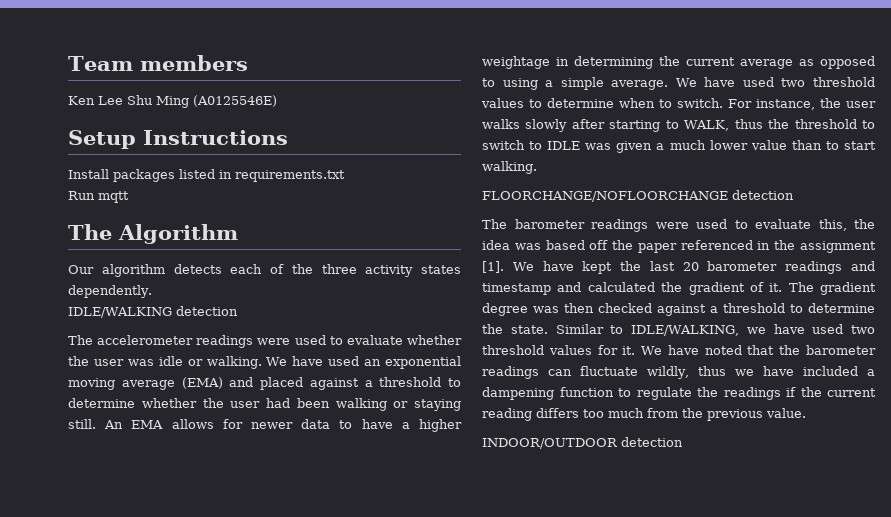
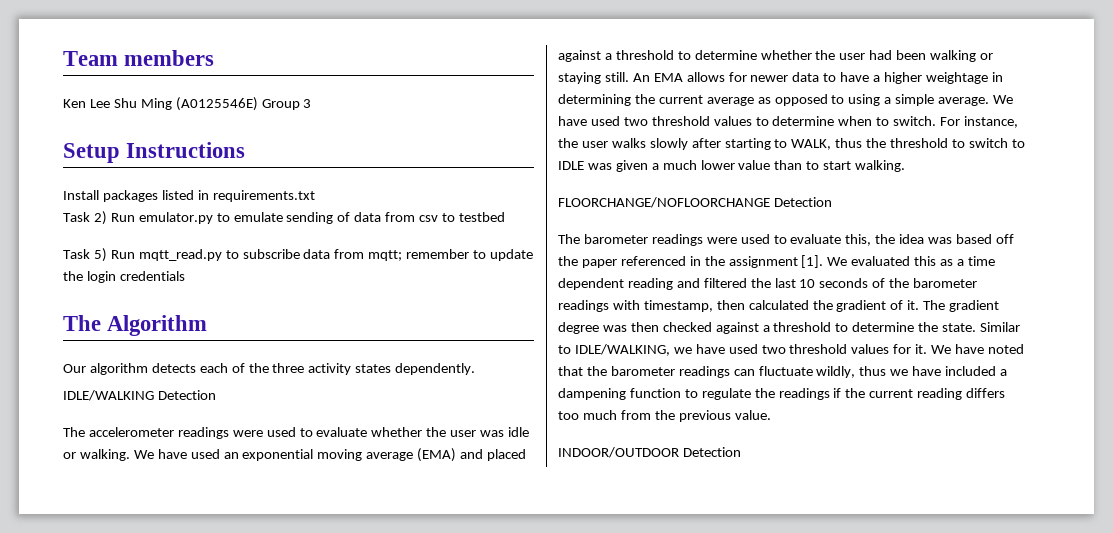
(277, 101) none -> [261,99,312,110] Group 3
[68,191,129,203] Run mqtt -> [63,211,505,225] [63,248,534,262] [63,271,185,283] Task 2) Run emulator.py to emulate sending of data from csv to testbed // Task 5) Run mqtt_read.py to subscribe data from mqtt; remember to update the login credentials
[176,306,238,316] detection -> [157,390,216,400] Detection
[732,190,794,200] detection -> [773,197,832,207] Detection
[542,261,875,274] [482,282,582,295] have kept the last 20 barometer readings and timestamp and -> [851,256,995,266] [558,278,978,290] [558,300,745,312] evaluated this as a time dependent reading and filtered the last 10 seconds of the barometer readings with timestamp, then
[621,437,683,447] detection -> [682,447,741,457] Detection

